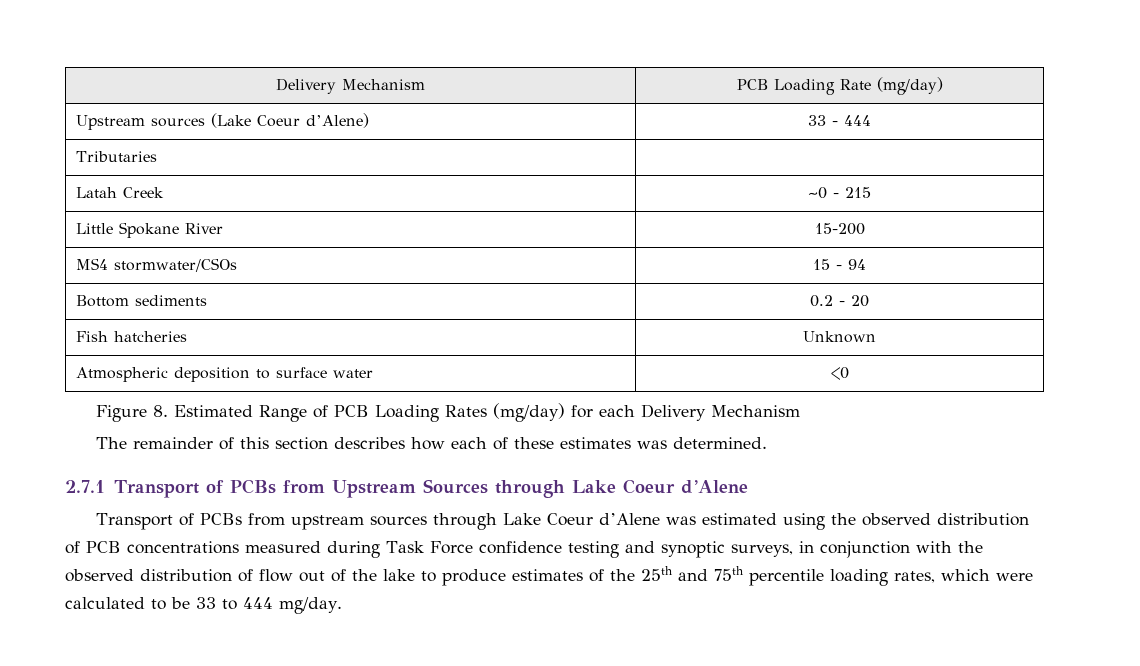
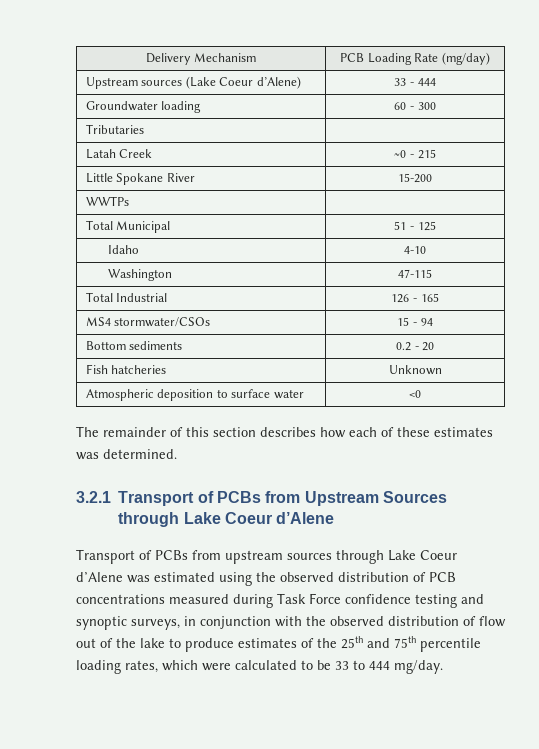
(872, 120) none -> [85,101,202,113] [394,102,436,110] // Groundwater loading | 60 - 300
(865, 229) none -> [85,196,129,206] [85,220,171,233] [394,221,436,231] [108,245,140,254] [404,246,426,254] [108,269,173,281] [398,269,432,278] [85,292,168,302] [391,293,439,303] // WWTPs | // Total Municipal | 51 - 125 // Idaho | 4-10 // Washington | 47-115 // Total Industrial | 126 - 165
[95,403,800,422] // Figure 8. Estimated Range of PCB Loading Rates (mg/day) for each Delivery Mechanism -> (421, 394) none
[65,480,105,493] 2.7.1 -> [76,491,111,503] 3.2.1

